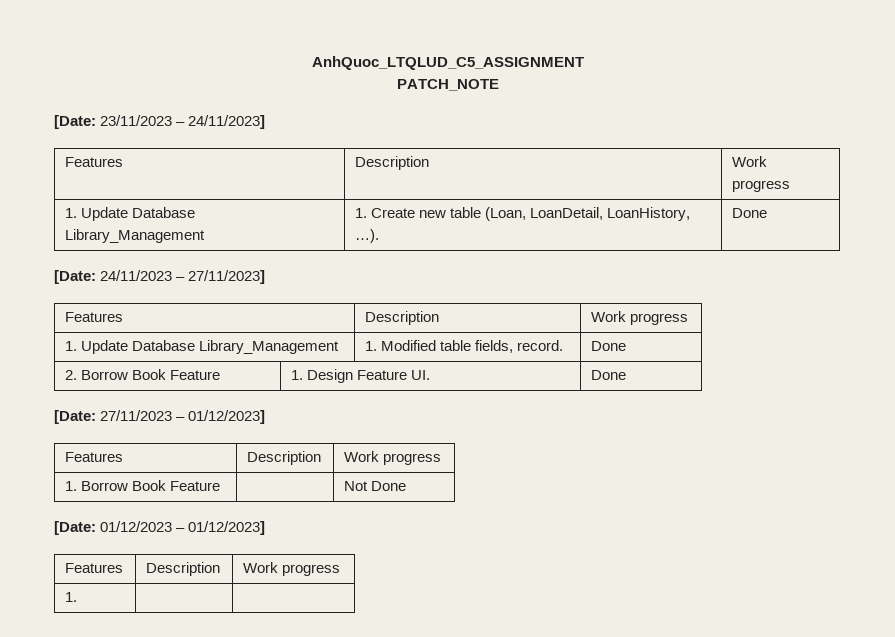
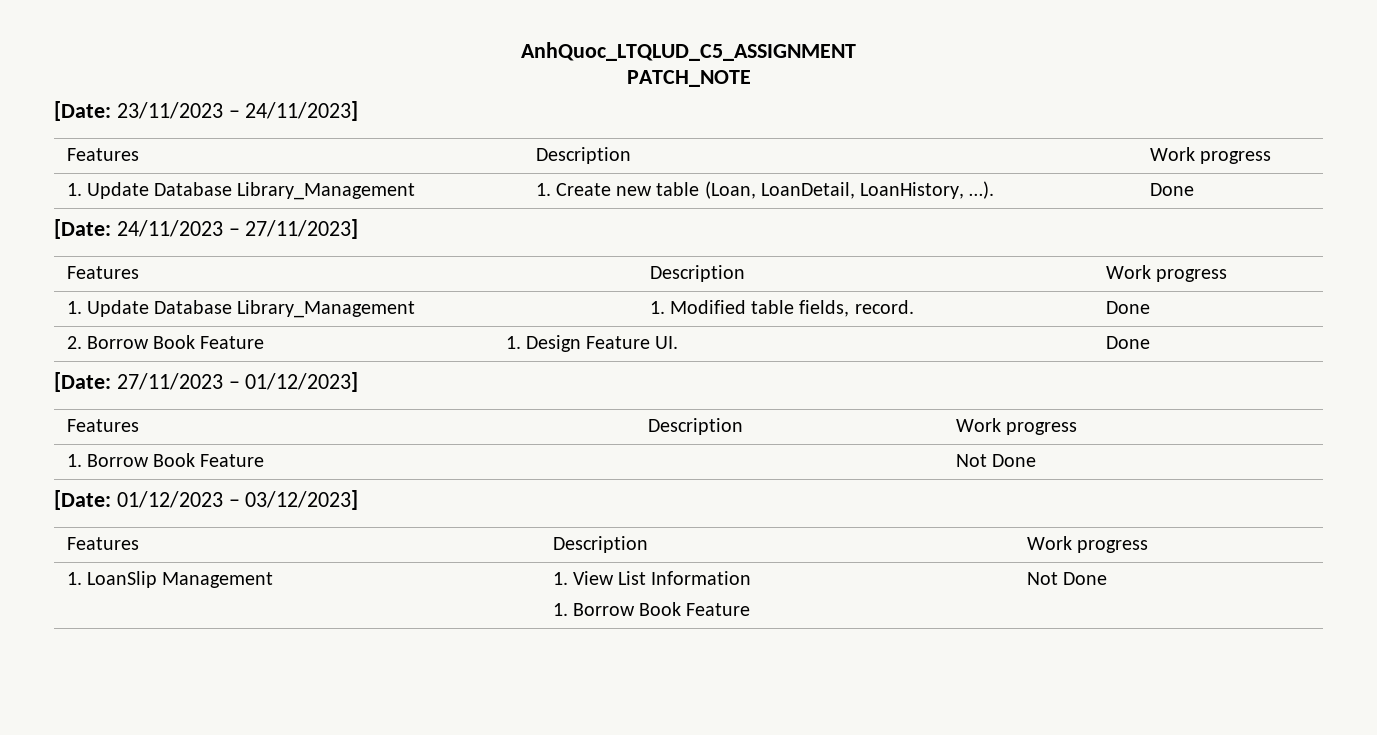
[188,521,266,535] [65,563,124,573] [146,562,221,576] [243,562,341,576] [65,592,78,602] 01/12/2023] // Features | Description | Work progress // 1. | | -> [245,490,359,510] [66,537,139,550] [552,536,648,553] [1026,536,1148,553] [66,571,274,588] [552,571,752,585] [552,602,751,616] [1026,572,1107,585] 03/12/2023] // Features | Description | Work progress // 1. LoanSlip Management | 1. View List Information // 1. Borrow Book Feature | Not Done

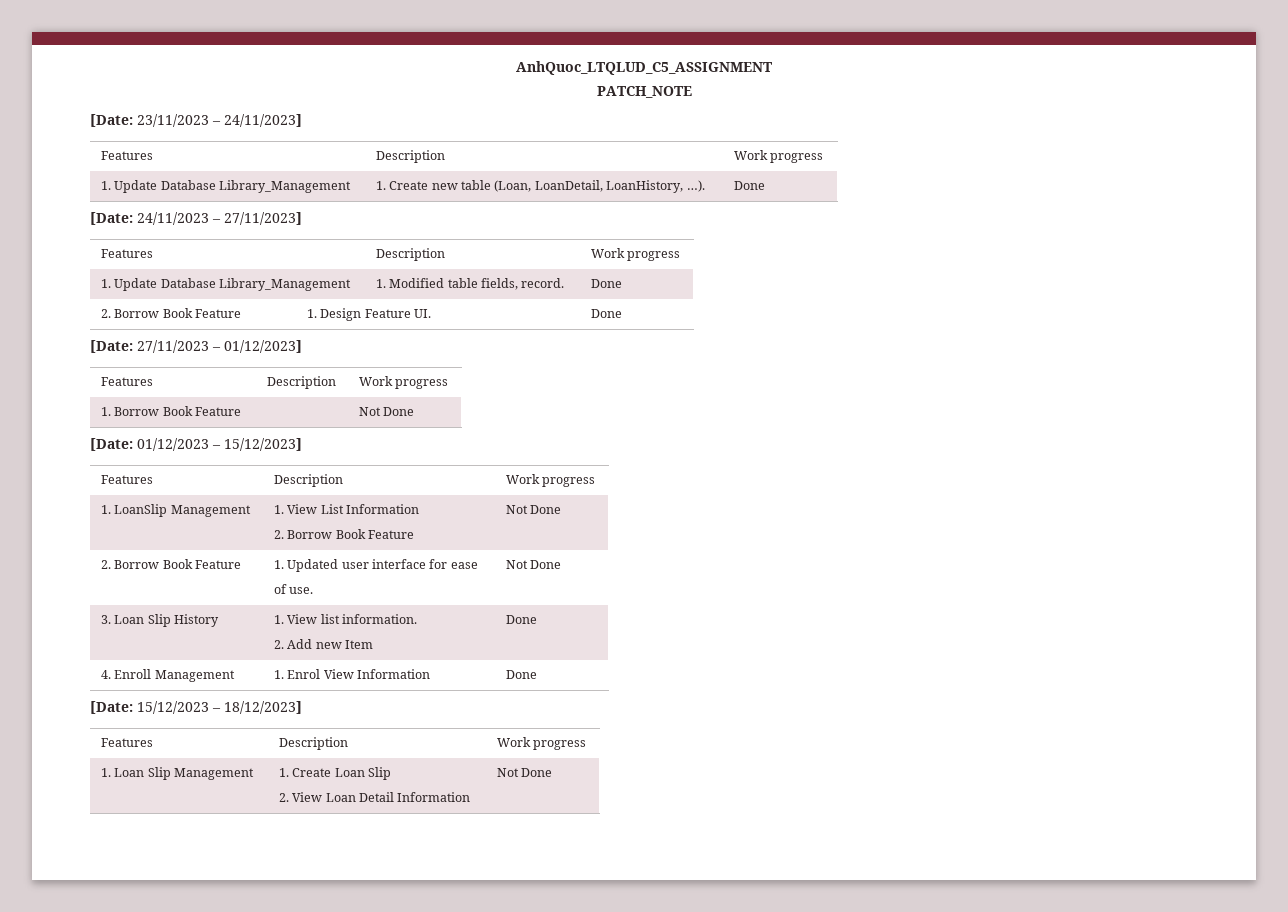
[245,490,359,510] 03/12/2023] -> [224,438,302,451] 15/12/2023]
[552,603,568,616] 1. -> [273,530,284,539] 2.
(1107, 578) none -> [100,559,242,569] [273,559,478,572] [273,584,314,594] [505,560,562,569] [100,614,220,627] [273,614,418,624] [273,639,374,649] [505,615,537,624] [100,669,235,682] [273,669,431,679] [505,670,537,679] [90,701,302,714] [100,738,153,747] [278,737,348,750] [496,737,587,750] [100,767,255,780] [278,767,392,780] [278,792,471,802] [496,768,553,777] // 2. Borrow Book Feature | 1. Updated user interface for ease // of use. | Not Done // 3. Loan Slip History | 1. View list information. // 2. Add new Item | Done // 4. Enroll Management | 1. Enrol View Information | Done // [Date: 15/12/2023 – 18/12/2023] // Features | Description | Work progress // 1. Loan Slip Management | 1. Create Loan Slip // 2. View Loan Detail Information | Not Done

